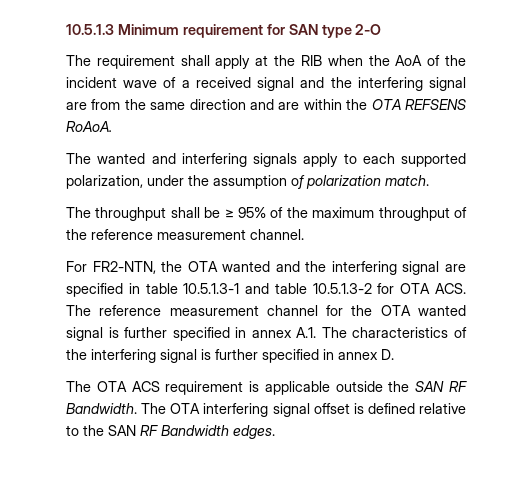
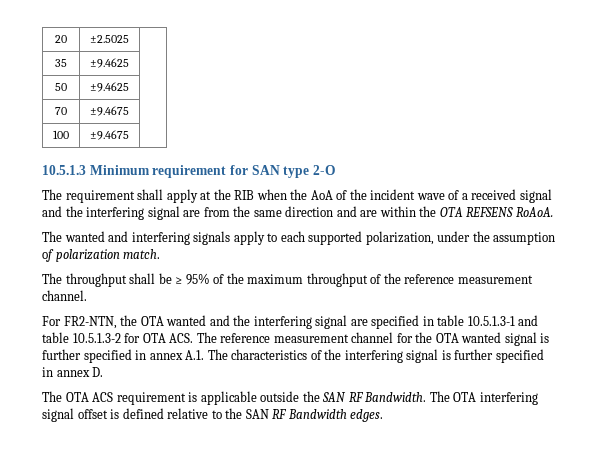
(66, 29) none -> [55,35,67,43] [90,35,129,43] [55,59,67,67] [90,58,129,68] [55,83,67,91] [90,82,129,92] [55,107,67,115] [90,106,129,116] [53,130,69,139] [90,130,129,140] 20 | ±2.5025 | // 35 | ±9.4625 | // 50 | ±9.4625 | // 70 | ±9.4675 | // 100 | ±9.4675 | //

